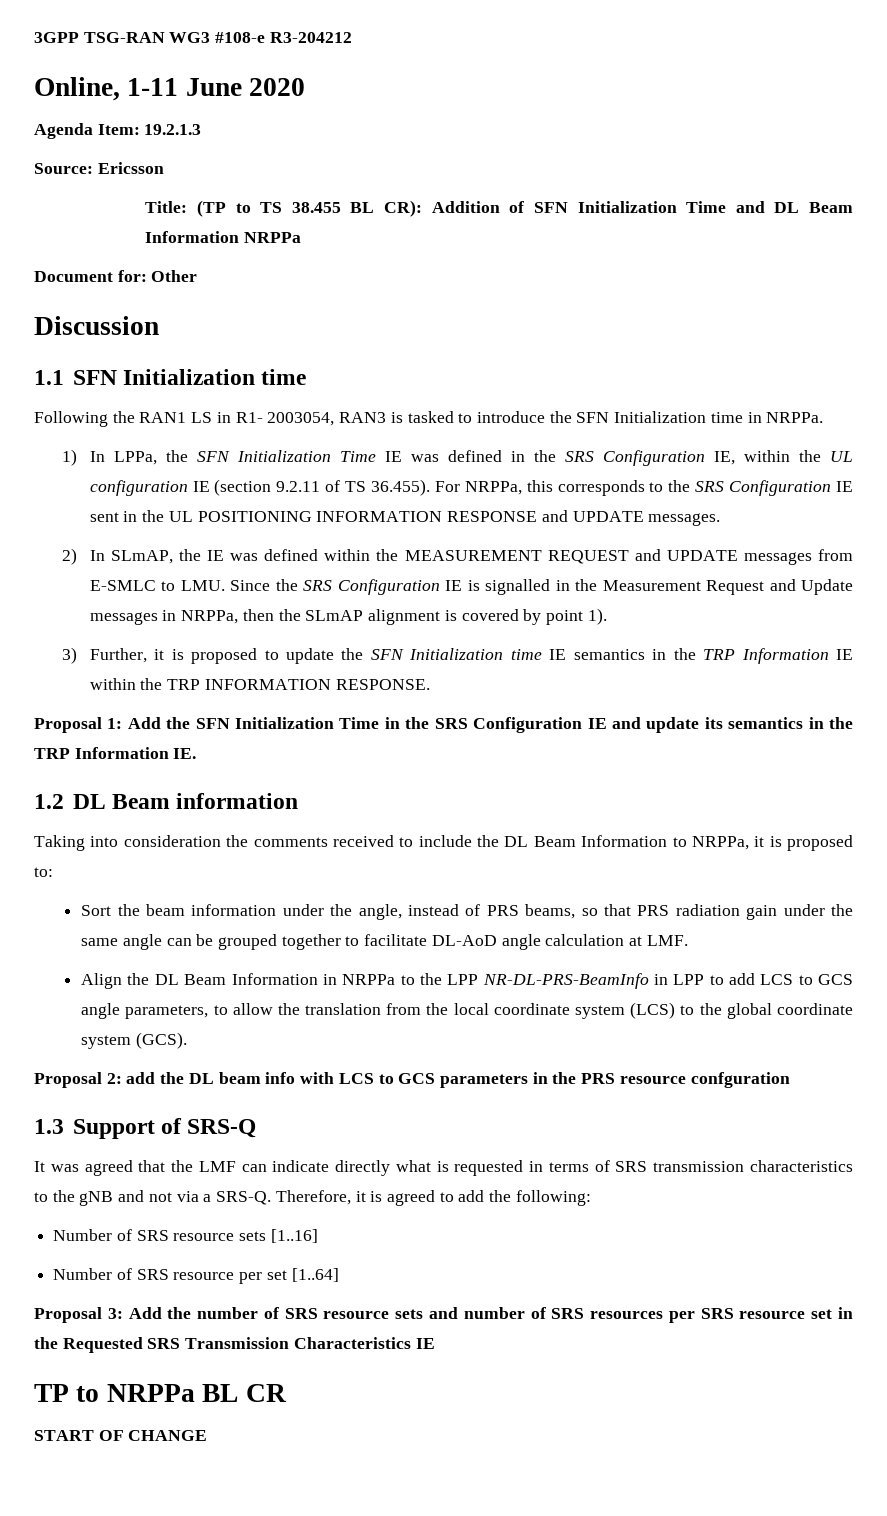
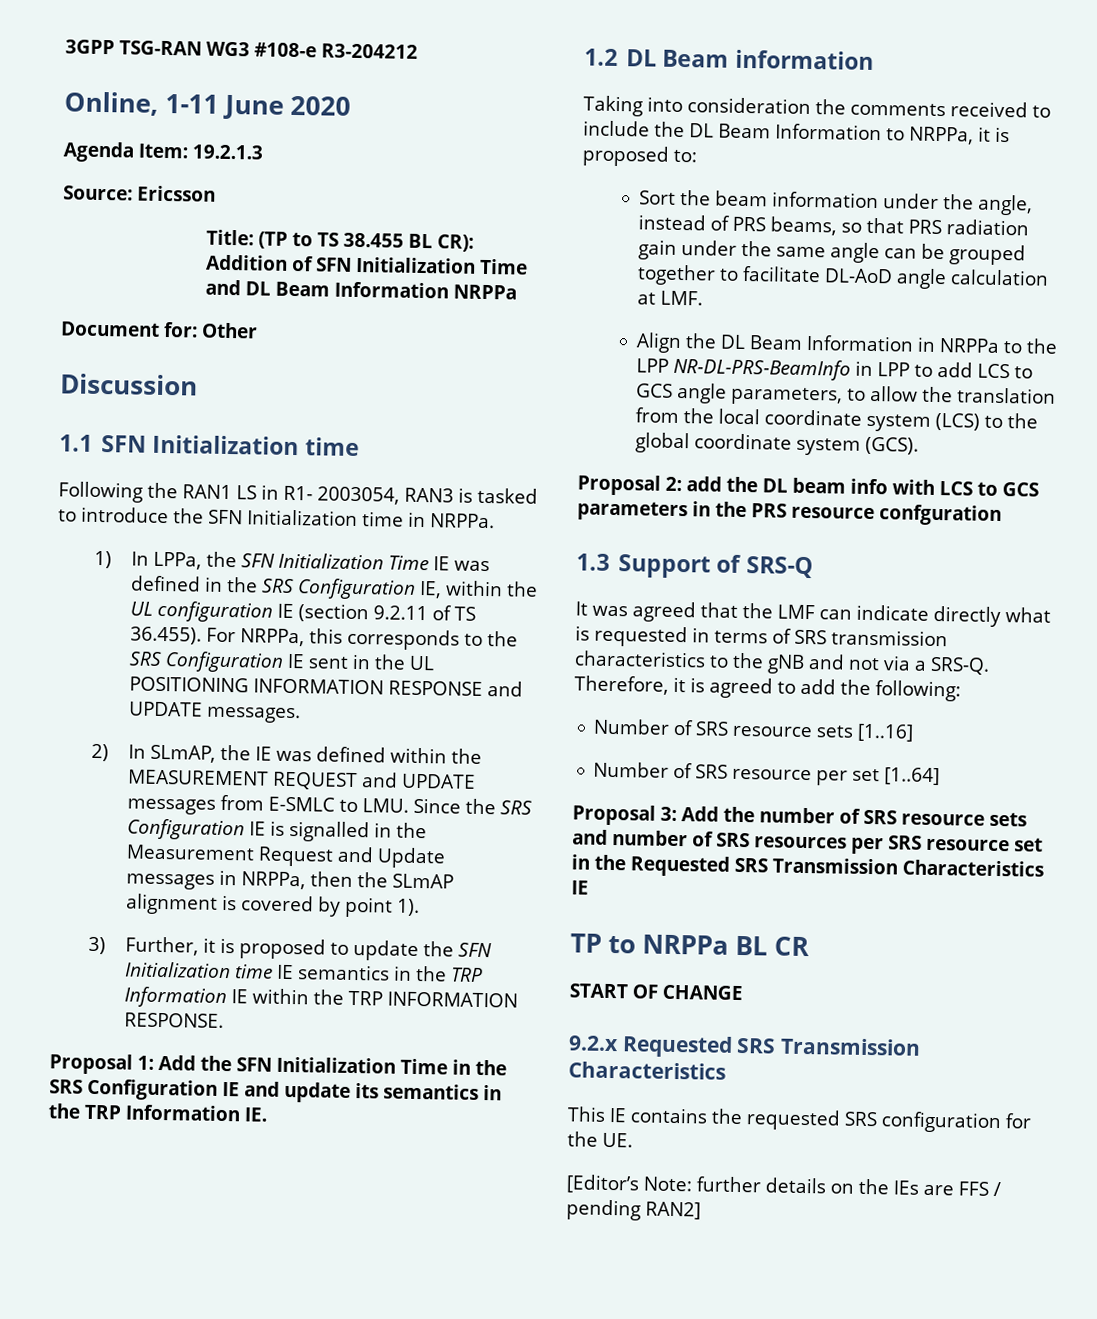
(208, 1435) none -> [568,1035,921,1058] [568,1061,726,1080] [567,1106,1032,1134] [567,1131,633,1148] [566,1174,1002,1197] [566,1199,701,1221] // 9.2.x Requested SRS Transmission Characteristics // This IE contains the requested SRS configuration for the UE. // [Editor’s Note: further details on the IEs are FFS / pending RAN2]

